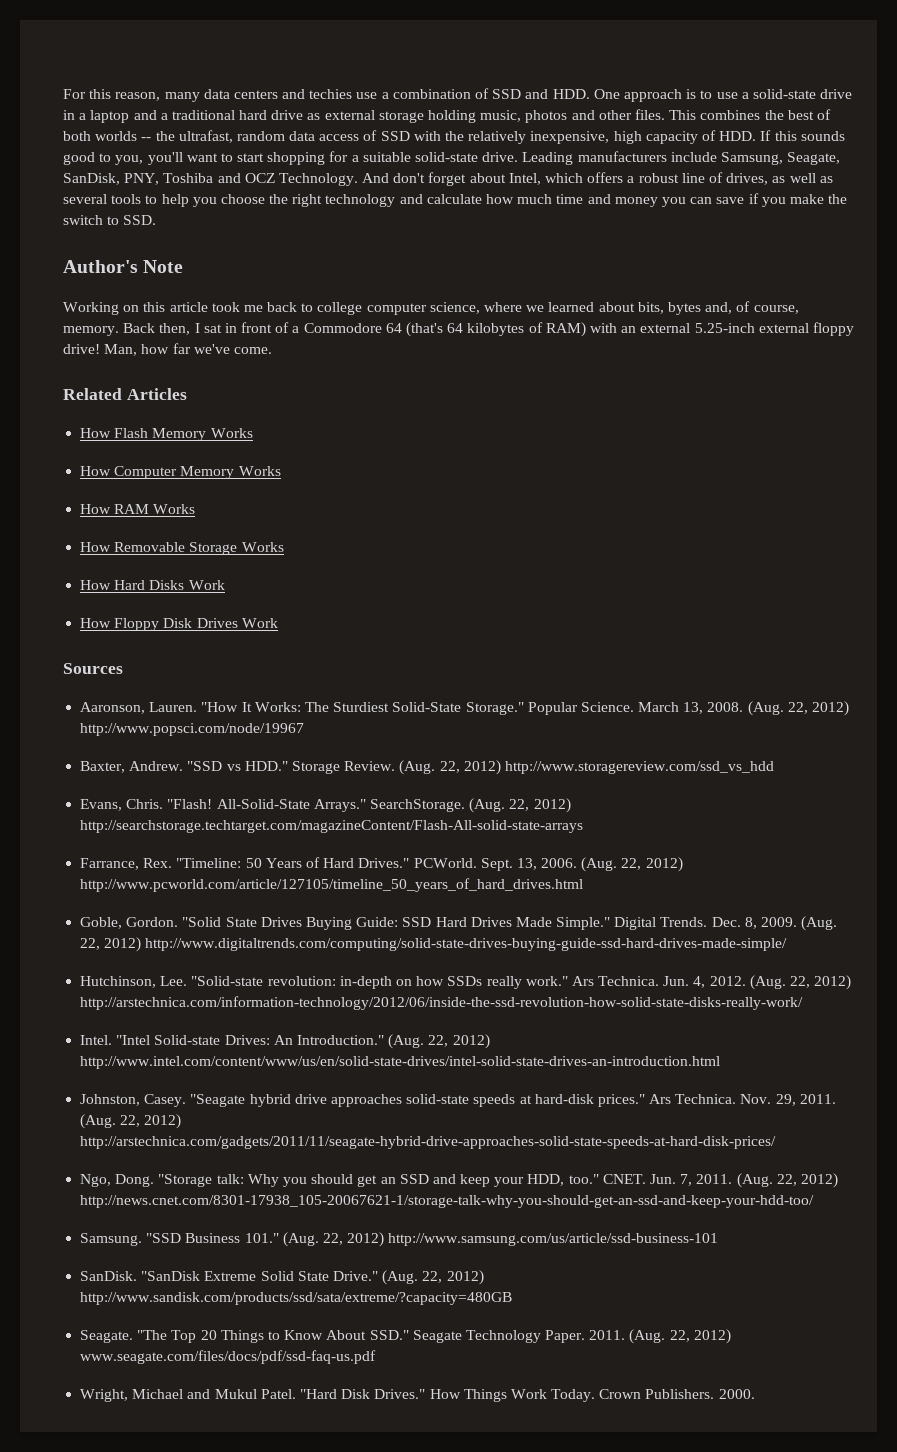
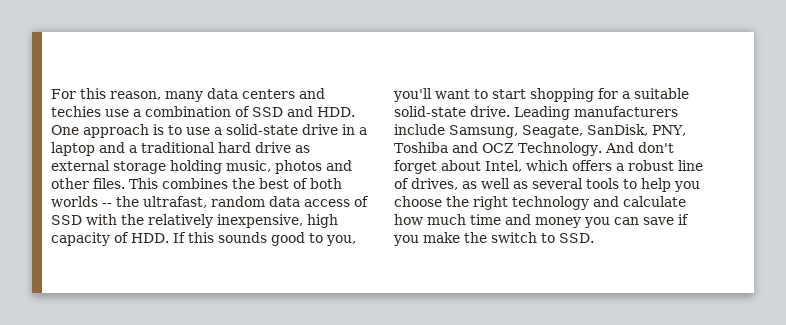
[63,260,184,273] [63,301,799,315] [63,322,854,337] [63,343,272,356] [63,388,187,400] [80,428,253,441] [80,466,281,479] [80,504,196,514] [80,542,284,555] [80,580,225,590] [80,618,278,631] [63,663,123,674] [80,701,850,716] [80,723,305,736] [80,760,774,775] [80,798,571,813] [80,820,584,833] [80,857,683,872] [80,878,584,892] [80,916,838,931] [80,937,788,952] [80,975,852,990] [80,996,804,1010] [80,1034,490,1049] [80,1056,721,1069] [80,1094,836,1107] [80,1114,182,1129] [80,1136,777,1149] [80,1173,838,1188] [80,1195,815,1208] [80,1232,719,1247] [80,1270,484,1285] [80,1292,513,1305] [80,1329,731,1344] [80,1350,377,1364] [80,1389,755,1402] // Author's Note // Working on this article took me back to college computer science, where we learned about bits, bytes and, of course, memory. Back then, I sat in front of a Commodore 64 (that's 64 kilobytes of RAM) with an external 5.25-inch external floppy drive! Man, how far we've come. // Related Articles // How Flash Memory Works // How Computer Memory Works // How RAM Works // How Removable Storage Works // How Hard Disks Work // How Floppy Disk Drives Work // Sources // Aaronson, Lauren. "How It Works: The Sturdiest Solid-State Storage." Popular Science. March 13, 2008. (Aug. 22, 2012) http://www.popsci.com/node/19967 // Baxter, Andrew. "SSD vs HDD." Storage Review. (Aug. 22, 2012) http://www.storagereview.com/ssd_vs_hdd // Evans, Chris. "Flash! All-Solid-State Arrays." SearchStorage. (Aug. 22, 2012) http://searchstorage.techtarget.com/magazineContent/Flash-All-solid-state-arrays // Farrance, Rex. "Timeline: 50 Years of Hard Drives." PCWorld. Sept. 13, 2006. (Aug. 22, 2012) http://www.pcworld.com/article/127105/timeline_50_years_of_hard_drives.html // Goble, Gordon. "Solid State Drives Buying Guide: SSD Hard Drives Made Simple." Digital Trends. Dec. 8, 2009. (Aug. 22, 2012) http://www.digitaltrends.com/computing/solid-state-drives-buying-guide-ssd-hard-drives-made-simple/ // Hutchinson, Lee. "Solid-state revolution: in-depth on how SSDs really work." Ars Technica. Jun. 4, 2012. (Aug. 22, 2012) http://arstechnica.com/information-technology/2012/06/inside-the-ssd-revolution-how-solid-state-disks-really-work/ // Intel. "Intel Solid-state Drives: An Introduction." (Aug. 22, 2012) http://www.intel.com/content/www/us/en/solid-state-drives/intel-solid-state-drives-an-introduction.html // Johnston, Casey. "Seagate hybrid drive approaches solid-state speeds at hard-disk prices." Ars Technica. Nov. 29, 2011. (Aug. 22, 2012) http://arstechnica.com/gadgets/2011/11/seagate-hybrid-drive-approaches-solid-state-speeds-at-hard-disk-prices/ // Ngo, Dong. "Storage talk: Why you should get an SSD and keep your HDD, too." CNET. Jun. 7, 2011. (Aug. 22, 2012) http://news.cnet.com/8301-17938_105-20067621-1/storage-talk-why-you-should-get-an-ssd-and-keep-your-hdd-too/ // Samsung. "SSD Business 101." (Aug. 22, 2012) http://www.samsung.com/us/article/ssd-business-101 // SanDisk. "SanDisk Extreme Solid State Drive." (Aug. 22, 2012) http://www.sandisk.com/products/ssd/sata/extreme/?capacity=480GB // Seagate. "The Top 20 Things to Know About SSD." Seagate Technology Paper. 2011. (Aug. 22, 2012) www.seagate.com/files/docs/pdf/ssd-faq-us.pdf // Wright, Michael and Mukul Patel. "Hard Disk Drives." How Things Work Today. Crown Publishers. 2000. -> (594, 238) none

